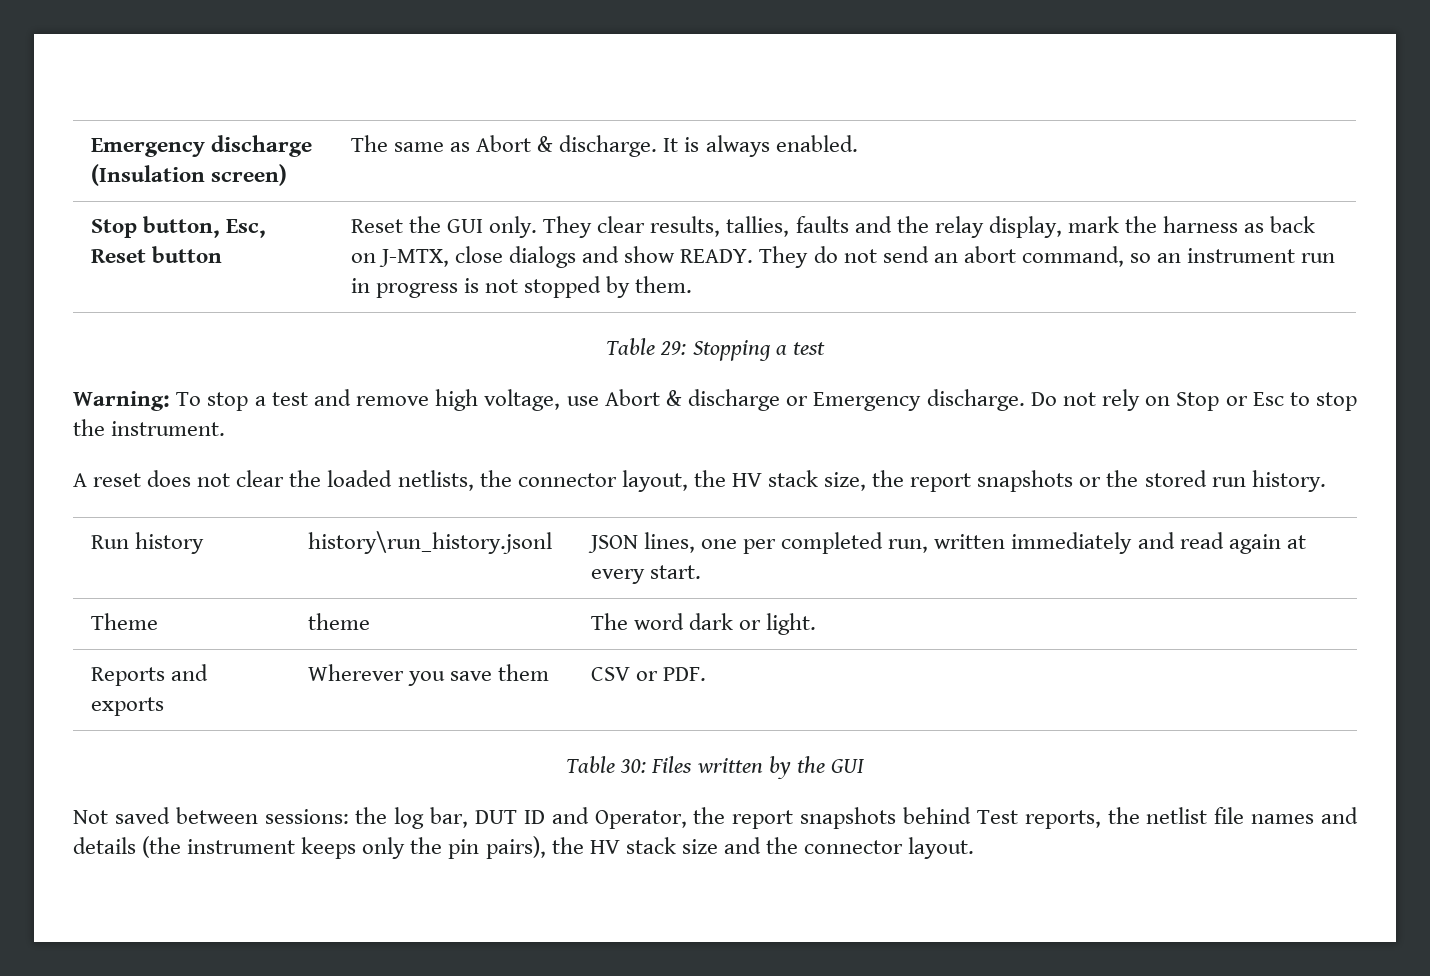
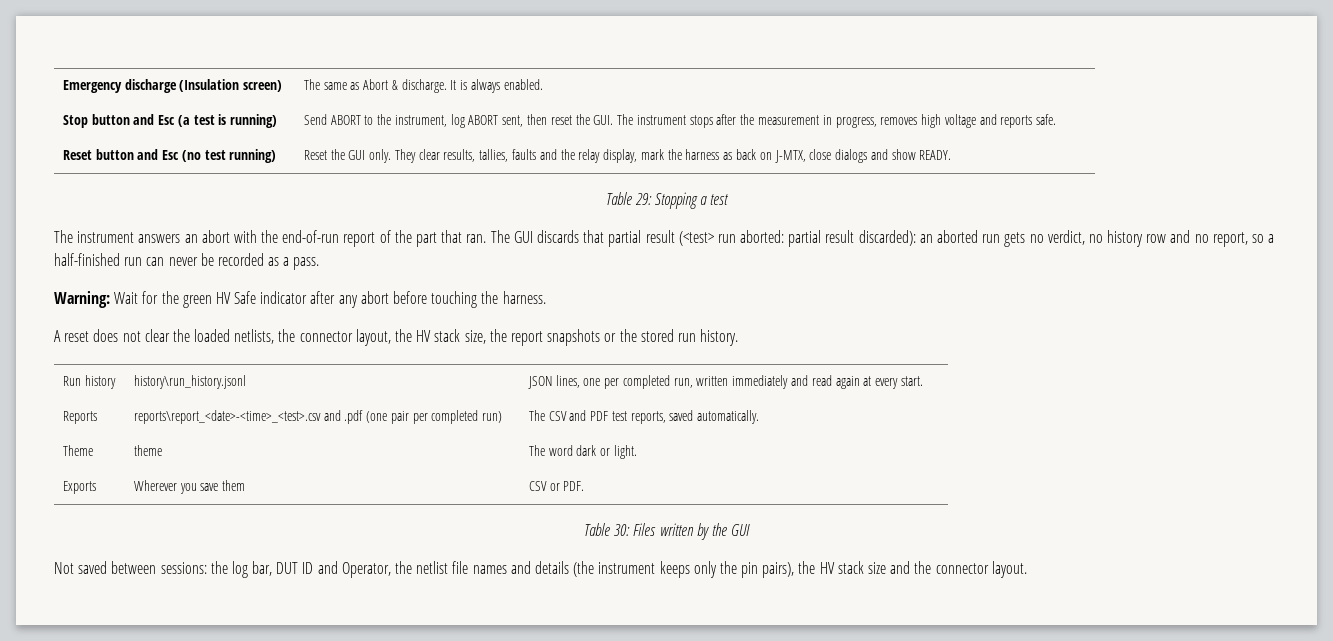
[142,216,267,238] [90,246,222,263] button, Esc, Reset button -> [91,114,278,128] [303,114,1057,128] [62,149,277,163] button and Esc (a test is running) | Send ABORT to the instrument, log ABORT sent, then reset the GUI. The instrument stops after the measurement in progress, removes high voltage and reports safe. // Reset button and Esc (no test running)
[759,246,1336,268] [350,276,693,298] They do not send an abort command, so an instrument run in progress is not stopped by them. -> (952, 155) none
[73,389,1358,411] [73,419,226,436] Warning: To stop a test and remove high voltage, use Abort & discharge or Emergency discharge. Do not rely on Stop or Esc to stop the instrument. -> [54,230,1275,247] [54,253,320,270] [54,291,546,308] The instrument answers an abort with the end-of-run report of the part that ran. The GUI discards that partial result (<test> run aborted: partial result discarded): an aborted run gets no verdict, no history row and no report, so a half-finished run can never be recorded as a pass. // Warning: Wait for the green HV Safe indicator after any abort before touching the harness.
(701, 572) none -> [62,411,97,424] [133,410,503,424] [528,410,760,424] // Reports | reports\report_<date>-<time>_<test>.csv and .pdf (one pair per completed run) | The CSV and PDF test reports, saved automatically.
[90,664,208,686] [90,697,164,716] Reports and exports -> [62,481,96,494] Exports
[732,807,1140,829] report snapshots behind Test reports, the -> (413, 567) none

